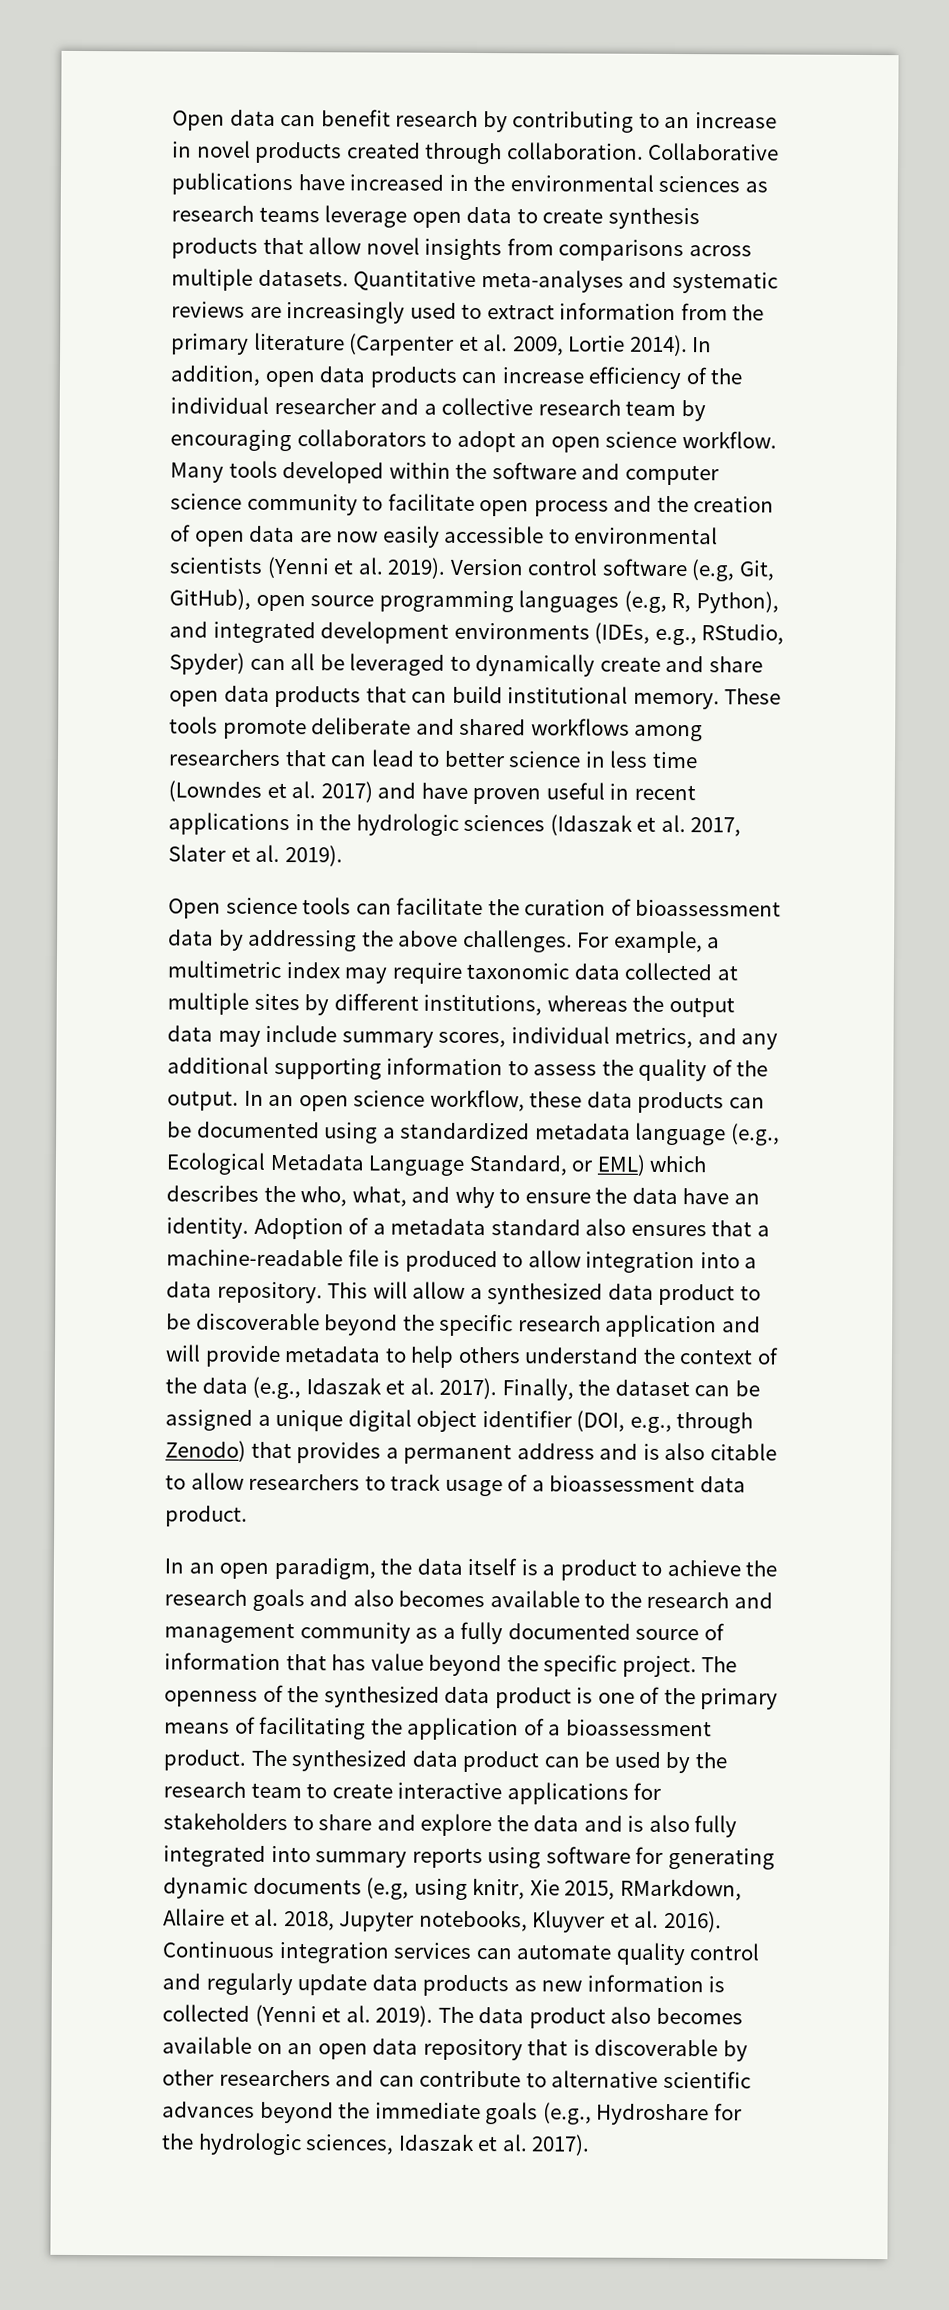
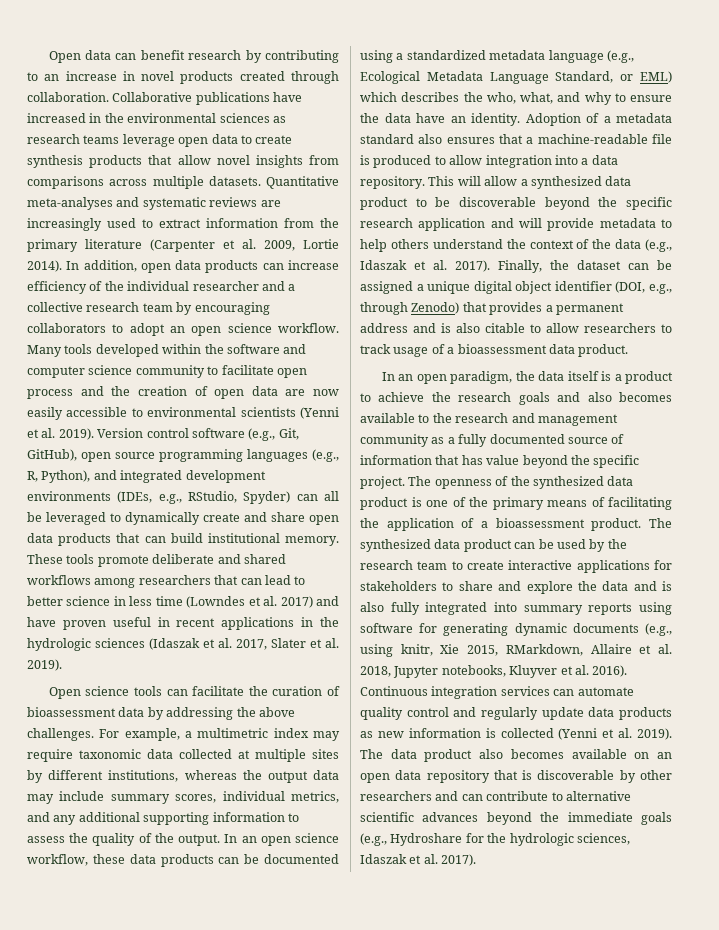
[691,559,736,582] (e.g, -> [248,428,276,441] (e.g.,
[623,590,667,613] (e.g, -> [312,449,339,462] (e.g.,
[366,1877,410,1900] (e.g, -> [645,623,672,636] (e.g.,

